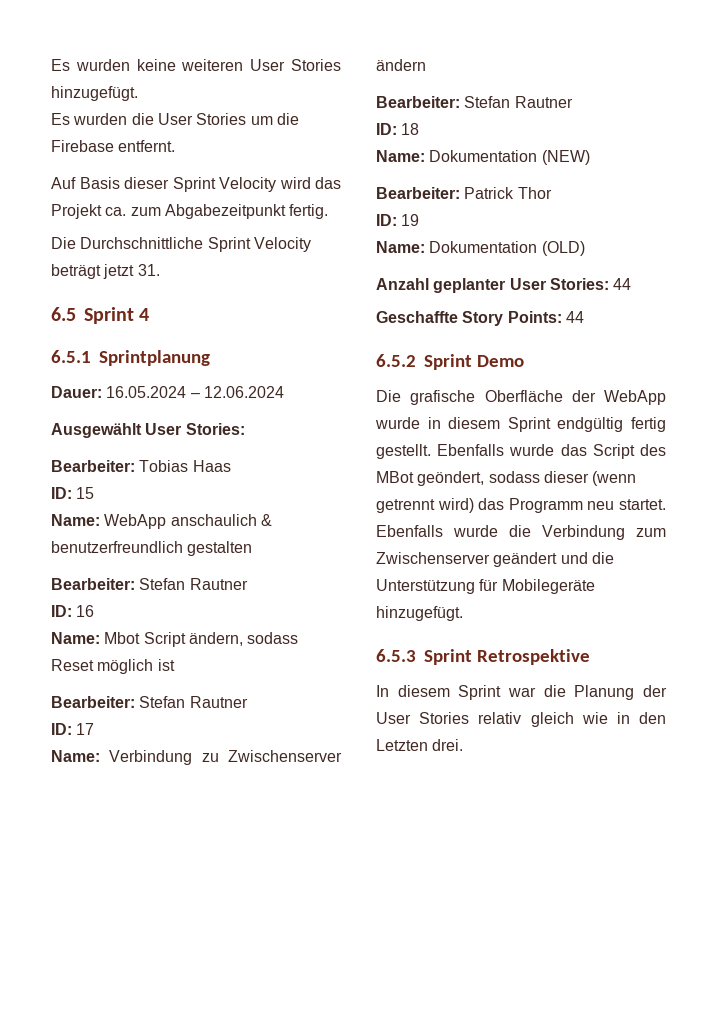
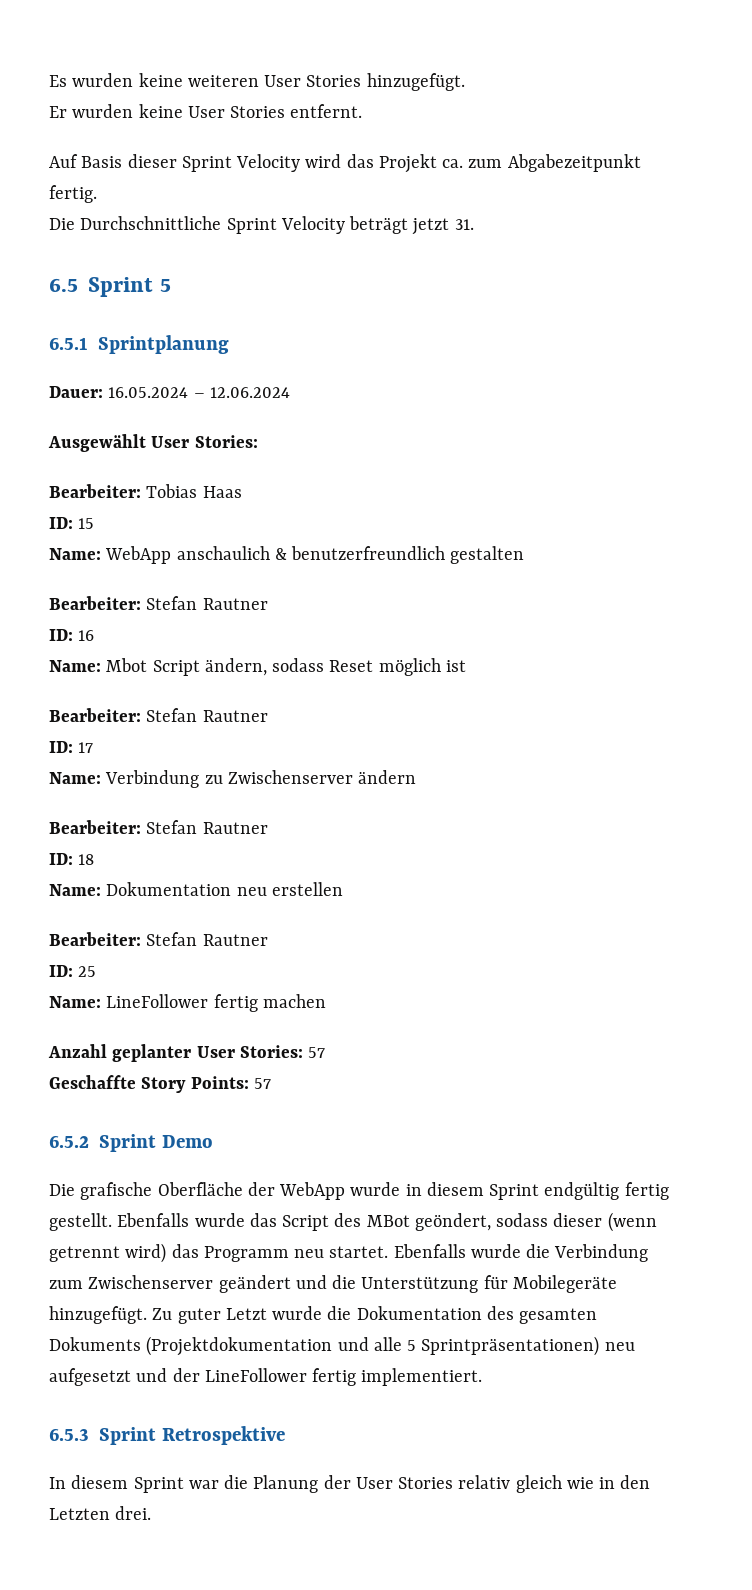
[51,113,299,125] [51,140,114,152] Es wurden die User Stories um die Firebase -> [49,104,286,118] Er wurden keine User Stories
[139,308,150,321] 4 -> [159,279,171,292] 5
[541,150,590,165] [376,187,552,199] [376,214,420,226] [376,241,585,256] (NEW) // Bearbeiter: Patrick Thor // ID: 19 // Name: Dokumentation (OLD) -> [236,882,343,896] [49,932,268,946] [49,965,97,977] [49,994,326,1012] neu erstellen // Bearbeiter: Stefan Rautner // ID: 25 // Name: LineFollower fertig machen
[613,278,632,290] 44 -> [308,1047,326,1058] 57
[565,311,584,323] 44 -> [253,1078,271,1089] 57
(463, 613) none -> [152,1306,598,1324] [49,1336,635,1356] [49,1368,483,1386] Zu guter Letzt wurde die Dokumentation des gesamten Dokuments (Projektdokumentation und alle 5 Sprintpräsentationen) neu aufgesetzt und der LineFollower fertig implementiert.

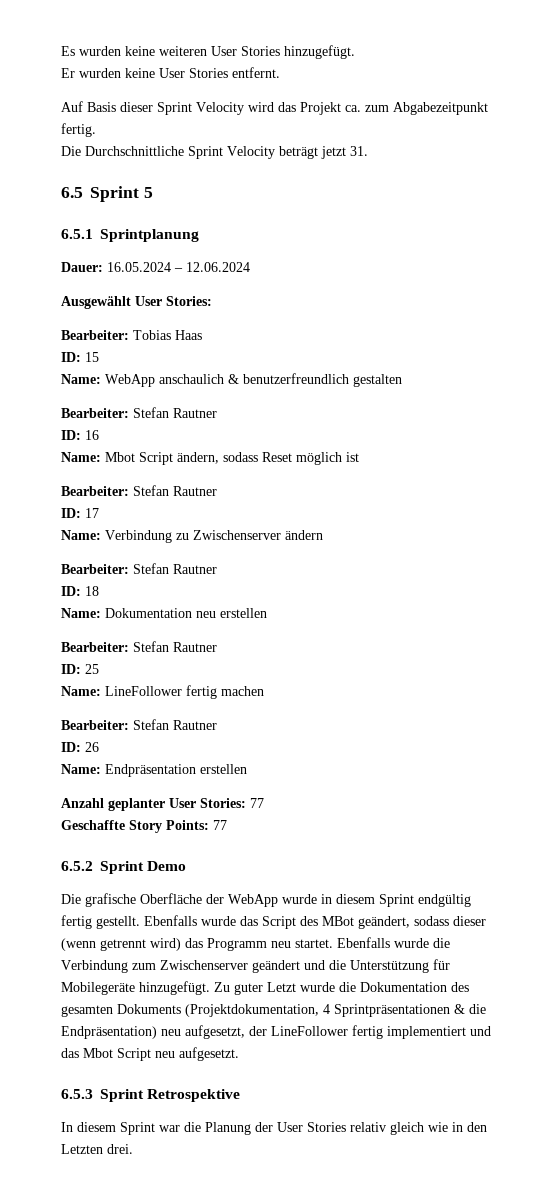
(326, 1001) none -> [61,719,217,730] [61,742,99,752] [61,764,247,777] // Bearbeiter: Stefan Rautner // ID: 26 // Name: Endpräsentation erstellen
[308,1047,326,1058] 57 -> [250,798,264,808] 77
[253,1078,271,1089] 57 -> [213,820,227,830] 77
[414,1213,491,1231] geöndert, -> [358,916,410,929] geändert,
[146,1336,635,1356] [49,1368,483,1386] (Projektdokumentation und alle 5 Sprintpräsentationen) neu aufgesetzt und der LineFollower fertig implementiert. -> [185,1004,486,1017] [61,1025,491,1039] [61,1047,239,1061] (Projektdokumentation, 4 Sprintpräsentationen & die Endpräsentation) neu aufgesetzt, der LineFollower fertig implementiert und das Mbot Script neu aufgesetzt.

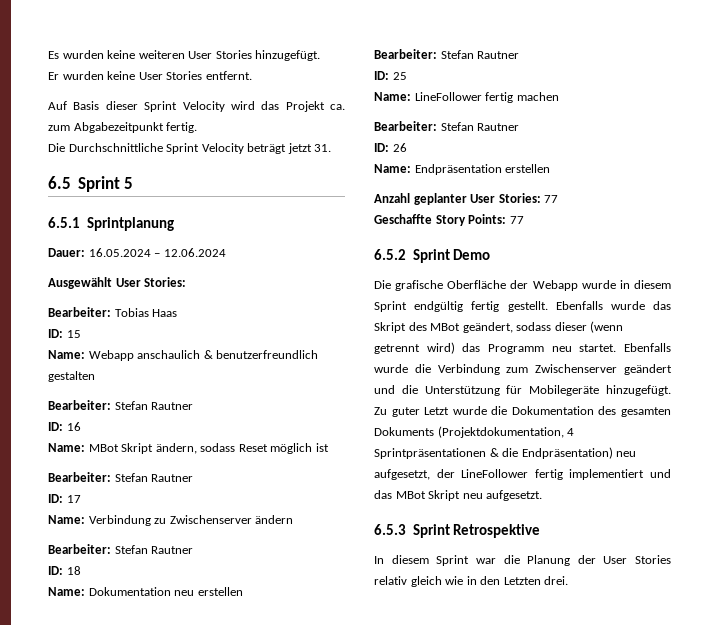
[105,374,155,387] WebApp -> [88,350,134,361] Webapp
[105,452,173,465] Mbot Script -> [88,443,154,454] MBot Skript
[228,894,278,907] WebApp -> [532,280,578,291] Webapp
[262,916,296,929] Script -> [374,322,406,333] Skript
[83,1048,151,1061] Mbot Script -> [395,490,461,501] MBot Skript

